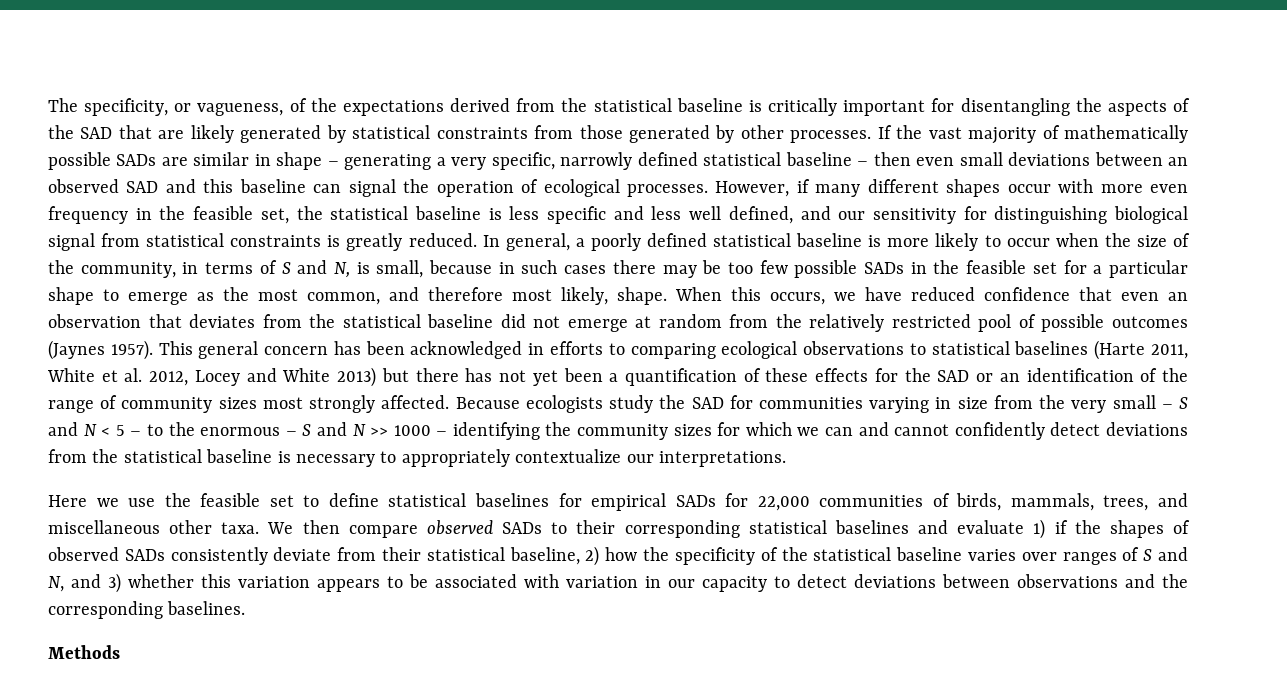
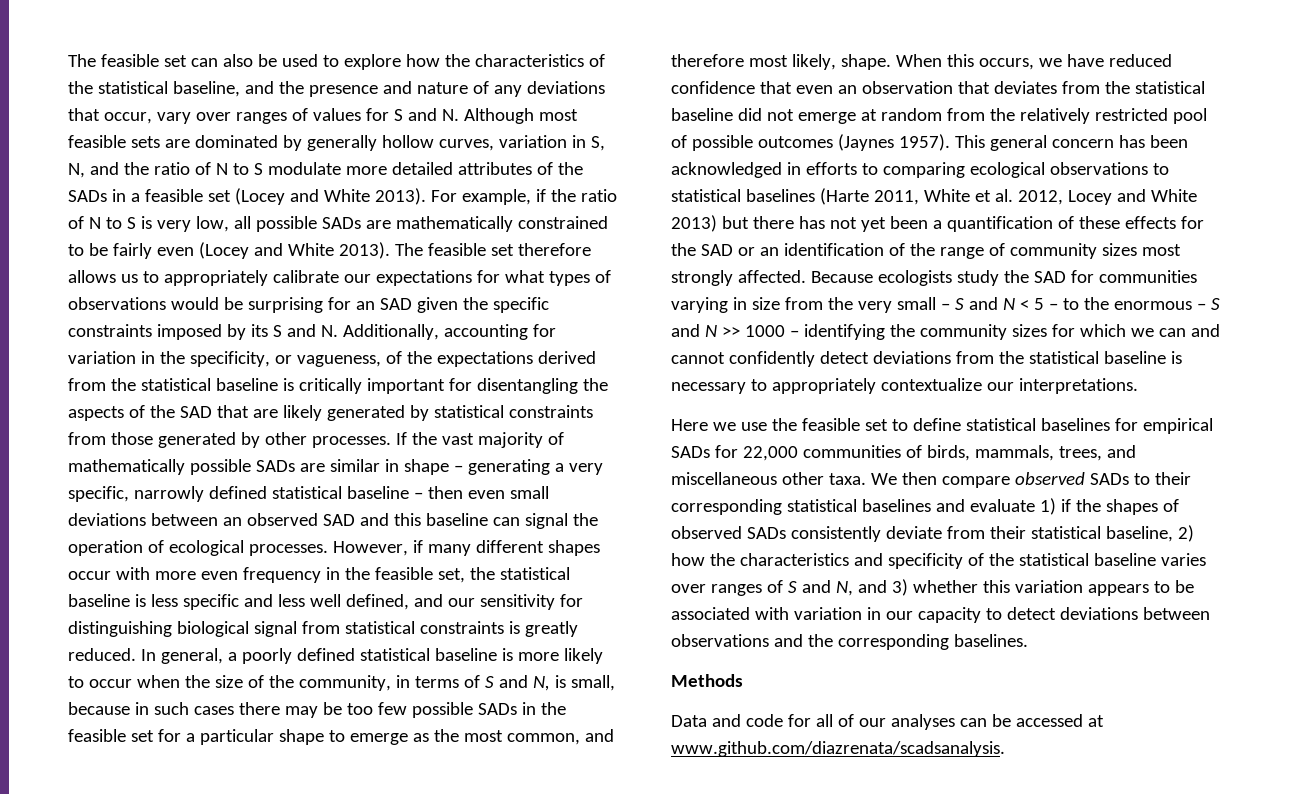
[48,98,78,112] The -> [68,54,605,70] [68,81,605,97] [68,108,578,124] [68,135,605,151] [68,162,583,178] [68,188,617,205] [68,216,608,232] [68,242,591,259] [68,270,611,286] [68,297,549,313] [68,324,556,340] [68,351,185,364] The feasible set can also be used to explore how the characteristics of the statistical baseline, and the presence and nature of any deviations that occur, vary over ranges of values for S and N. Although most feasible sets are dominated by generally hollow curves, variation in S, N, and the ratio of N to S modulate more detailed attributes of the SADs in a feasible set (Locey and White 2013). For example, if the ratio of N to S is very low, all possible SADs are mathematically constrained to be fairly even (Locey and White 2013). The feasible set therefore allows us to appropriately calibrate our expectations for what types of observations would be surprising for an SAD given the specific constraints imposed by its S and N. Additionally, accounting for variation in the
(670, 554) none -> [739,553,883,566] characteristics and
(120, 652) none -> [671,714,1104,730] [671,741,1005,757] // Data and code for all of our analyses can be accessed at www.github.com/diazrenata/scadsanalysis.

